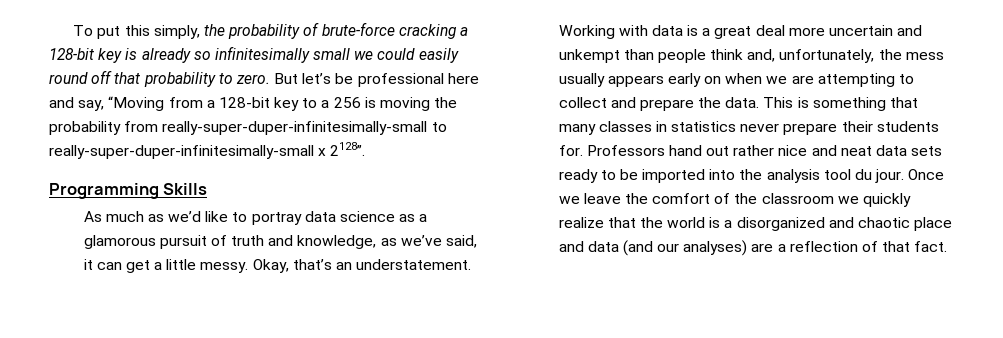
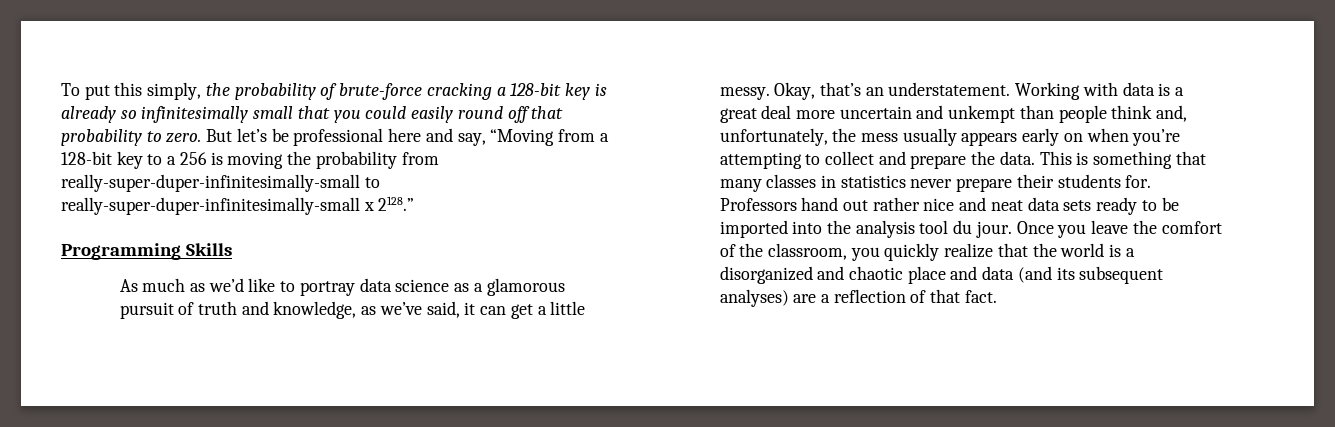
[354,51,374,60] we -> [297,106,361,123] that you
[330,142,366,156] 2128”. -> [378,196,415,211] 2128.”
[766,75,814,84] we are -> [1132,129,1181,146] you’re
[558,196,580,204] we -> [1057,224,1087,238] you
[761,193,859,204] classroom we -> [767,243,880,261] classroom, you
[657,243,680,252] our -> [1056,266,1164,284] its subsequent

